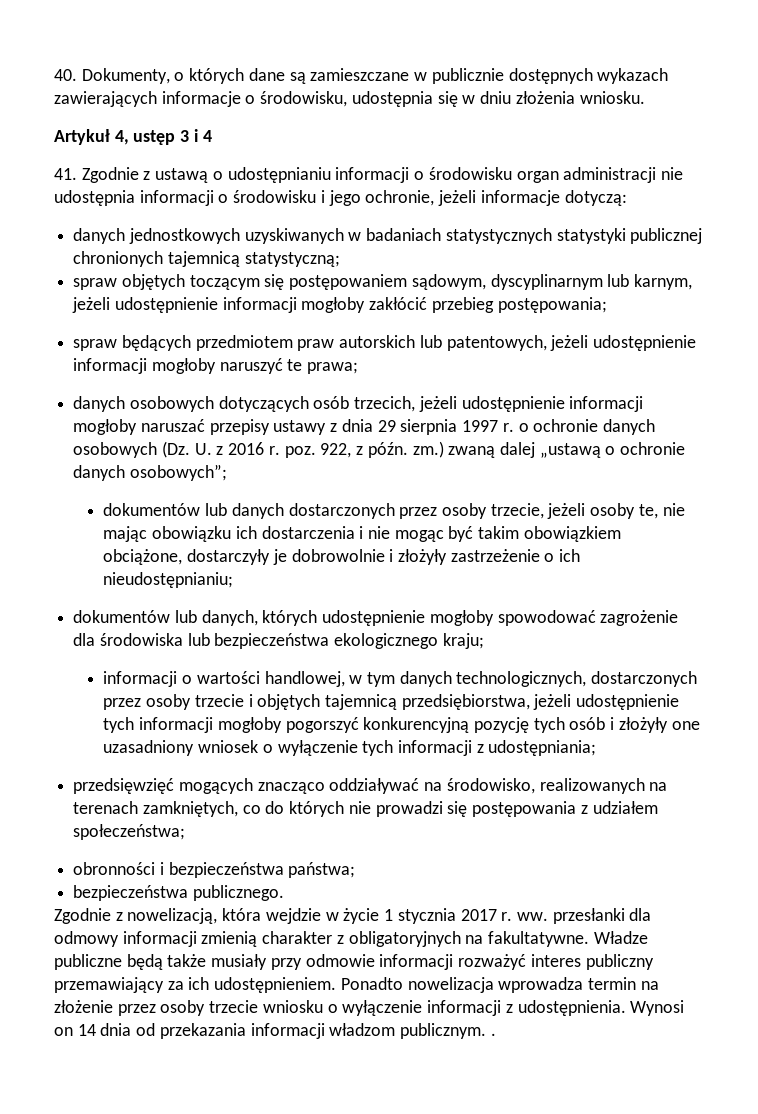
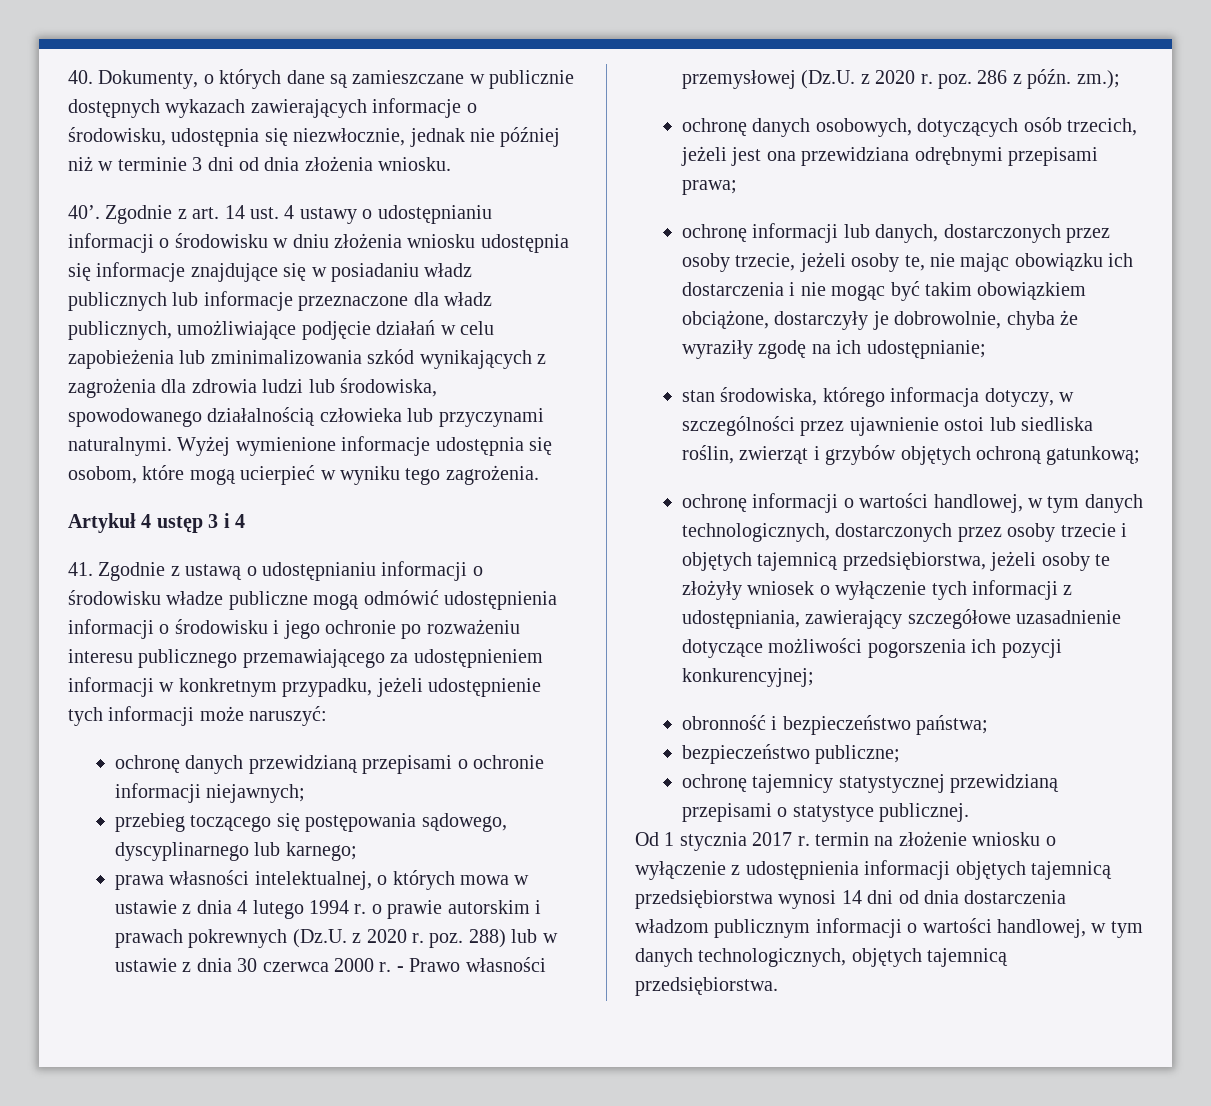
[462,91,645,104] w dniu złożenia wniosku. -> [293,127,561,147] [68,156,452,171] [68,205,492,224] [68,233,569,253] [68,262,473,282] [68,291,492,311] [68,320,494,340] [68,349,546,369] [68,378,437,398] [68,407,544,427] [68,436,552,456] [68,465,539,485] niezwłocznie, jednak nie później niż w terminie 3 dni od dnia złożenia wniosku. // 40’. Zgodnie z art. 14 ust. 4 ustawy o udostępnianiu informacji o środowisku w dniu złożenia wniosku udostępnia się informacje znajdujące się w posiadaniu władz publicznych lub informacje przeznaczone dla władz publicznych, umożliwiające podjęcie działań w celu zapobieżenia lub zminimalizowania szkód wynikających z zagrożenia dla zdrowia ludzi lub środowiska, spowodowanego działalnością człowieka lub przyczynami naturalnymi. Wyżej wymienione informacje udostępnia się osobom, które mogą ucierpieć w wyniku tego zagrożenia.
[114,130,129,145] 4, -> [141,514,152,528] 4
[516,167,683,183] [54,190,135,206] organ administracji nie udostępnia -> [166,590,557,610] władze publiczne mogą odmówić udostępnienia
[365,190,627,206] [73,228,703,244] [73,251,340,267] [73,274,693,290] [72,297,607,313] [73,335,697,351] [73,358,359,374] [73,396,644,412] [73,419,655,435] [73,441,686,458] [73,464,227,481] [103,503,284,519] ochronie, jeżeli informacje dotyczą: // danych jednostkowych uzyskiwanych w badaniach statystycznych statystyki publicznej chronionych tajemnicą statystyczną; // spraw objętych toczącym się postępowaniem sądowym, dyscyplinarnym lub karnym, jeżeli udostępnienie informacji mogłoby zakłócić przebieg postępowania; // spraw będących przedmiotem praw autorskich lub patentowych, jeżeli udostępnienie informacji mogłoby naruszyć te prawa; // danych osobowych dotyczących osób trzecich, jeżeli udostępnienie informacji mogłoby naruszać przepisy ustawy z dnia 29 sierpnia 1997 r. o ochronie danych osobowych (Dz. U. z 2016 r. poz. 922, z późn. zm.) zwaną dalej „ustawą o ochronie danych osobowych”; // dokumentów lub danych -> [325,619,520,639] [68,649,543,668] [68,677,541,697] [68,706,328,726] [114,755,544,774] [114,783,306,803] [114,813,507,832] [114,842,357,861] [114,870,530,890] [114,900,541,919] [114,929,558,948] [114,957,546,972] [681,69,1120,89] [681,117,1137,137] [680,146,1098,166] [681,180,737,195] [681,223,939,243] ochronie po rozważeniu interesu publicznego przemawiającego za udostępnieniem informacji w konkretnym przypadku, jeżeli udostępnienie tych informacji może naruszyć: // ochronę danych przewidzianą przepisami o ochronie informacji niejawnych; // przebieg toczącego się postępowania sądowego, dyscyplinarnego lub karnego; // prawa własności intelektualnej, o których mowa w ustawie z dnia 4 lutego 1994 r. o prawie autorskim i prawach pokrewnych (Dz.U. z 2020 r. poz. 288) lub w ustawie z dnia 30 czerwca 2000 r. - Prawo własności przemysłowej (Dz.U. z 2020 r. poz. 286 z późn. zm.); // ochronę danych osobowych, dotyczących osób trzecich, jeżeli jest ona przewidziana odrębnymi przepisami prawa; // ochronę informacji lub danych,
[291,549,581,565] [103,572,234,588] [73,610,679,626] [73,633,484,649] dobrowolnie i złożyły zastrzeżenie o ich nieudostępnianiu; // dokumentów lub danych, których udostępnienie mogłoby spowodować zagrożenie dla środowiska lub bezpieczeństwa ekologicznego kraju; // -> [894,310,1078,330] [681,340,986,359] [681,387,1074,407] [681,416,1093,436] [681,445,1141,465] [681,494,747,512] dobrowolnie, chyba że wyraziły zgodę na ich udostępnianie; // stan środowiska, którego informacja dotyczy, w szczególności przez ujawnienie ostoi lub siedliska roślin, zwierząt i grzybów objętych ochroną gatunkową; // ochronę
[576,694,680,710] [103,717,700,733] [103,740,195,756] udostępnienie tych informacji mogłoby pogorszyć konkurencyjną pozycję tych osób i złożyły one uzasadniony -> [1041,552,1110,571] [681,580,742,600] osoby te złożyły
[488,740,597,756] [73,778,668,794] [73,801,658,817] [73,824,186,840] [73,862,356,878] [73,885,284,901] [54,908,652,924] [54,931,648,947] [54,954,654,970] [54,977,659,993] [54,1000,685,1016] [54,1023,496,1039] udostępniania; // przedsięwzięć mogących znacząco oddziaływać na środowisko, realizowanych na terenach zamkniętych, co do których nie prowadzi się postępowania z udziałem społeczeństwa; // obronności i bezpieczeństwa państwa; // bezpieczeństwa publicznego. // Zgodnie z nowelizacją, która wejdzie w życie 1 stycznia 2017 r. ww. przesłanki dla odmowy informacji zmienią charakter z obligatoryjnych na fakultatywne. Władze publiczne będą także musiały przy odmowie informacji rozważyć interes publiczny przemawiający za ich udostępnieniem. Ponadto nowelizacja wprowadza termin na złożenie przez osoby trzecie wniosku o wyłączenie informacji z udostępnienia. Wynosi on 14 dnia od przekazania informacji władzom publicznym. . -> [681,609,1122,629] [681,638,1062,658] [681,668,814,687] [681,715,989,735] [681,744,901,764] [681,774,1060,793] [681,803,970,822] [635,831,1056,851] [635,860,1112,880] [635,890,1067,909] [635,918,1143,938] [635,948,1009,967] [635,977,778,996] udostępniania, zawierający szczegółowe uzasadnienie dotyczące możliwości pogorszenia ich pozycji konkurencyjnej; // obronność i bezpieczeństwo państwa; // bezpieczeństwo publiczne; // ochronę tajemnicy statystycznej przewidzianą przepisami o statystyce publicznej. // Od 1 stycznia 2017 r. termin na złożenie wniosku o wyłączenie z udostępnienia informacji objętych tajemnicą przedsiębiorstwa wynosi 14 dni od dnia dostarczenia władzom publicznym informacji o wartości handlowej, w tym danych technologicznych, objętych tajemnicą przedsiębiorstwa.

